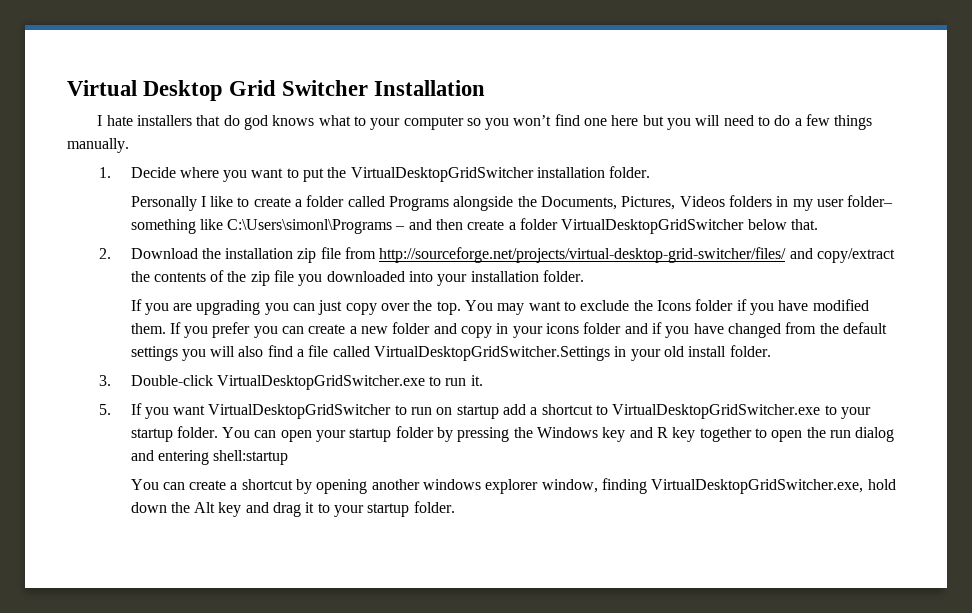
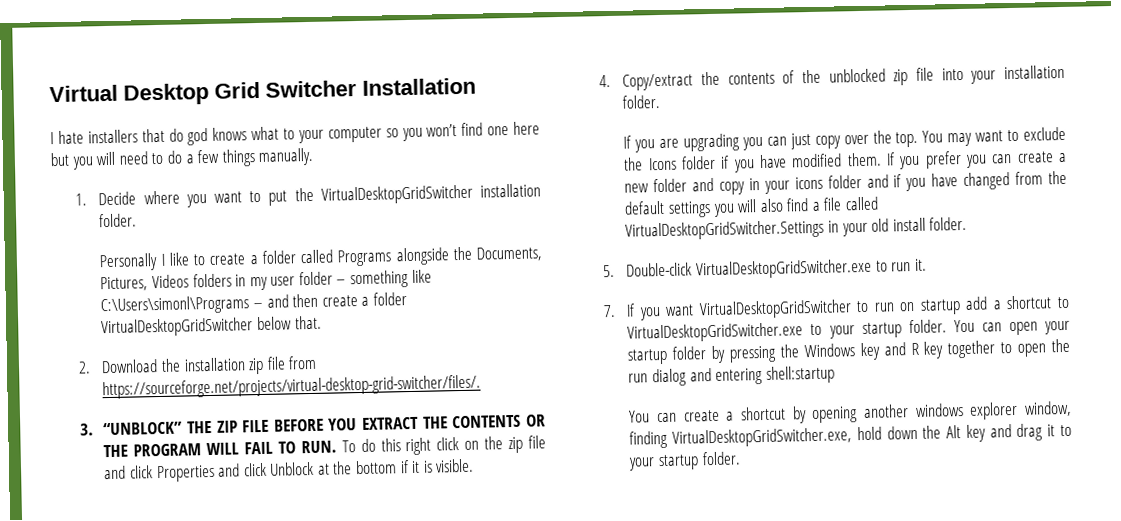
[847,195,894,207] folder– -> [298,271,347,286] folder –
[379,247,896,263] http://sourceforge.net/projects/virtual-desktop-grid-switcher/files/ and copy/extract -> [102,374,482,400] [79,414,546,436] [103,435,546,458] [104,458,475,483] [598,73,694,91] https://sourceforge.net/projects/virtual-desktop-grid-switcher/files/. // 3. “UNBLOCK” THE ZIP FILE BEFORE YOU EXTRACT THE CONTENTS OR THE PROGRAM WILL FAIL TO RUN. To do this right click on the zip file and click Properties and click Unblock at the bottom if it is visible. // 4. Copy/extract
[250,270,405,286] zip file you downloaded -> [828,67,935,86] unblocked zip file
[98,375,111,386] 3. -> [602,264,615,278] 5.
[98,404,111,415] 5. -> [602,304,616,318] 7.

